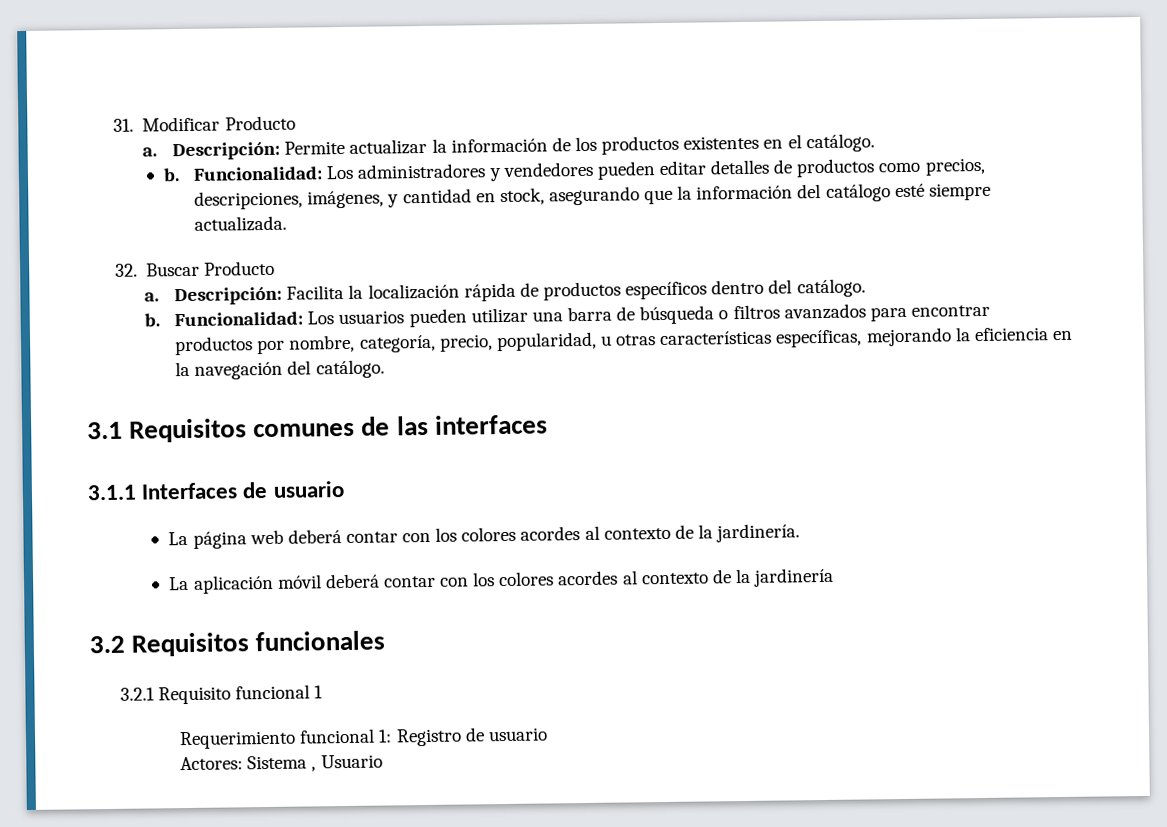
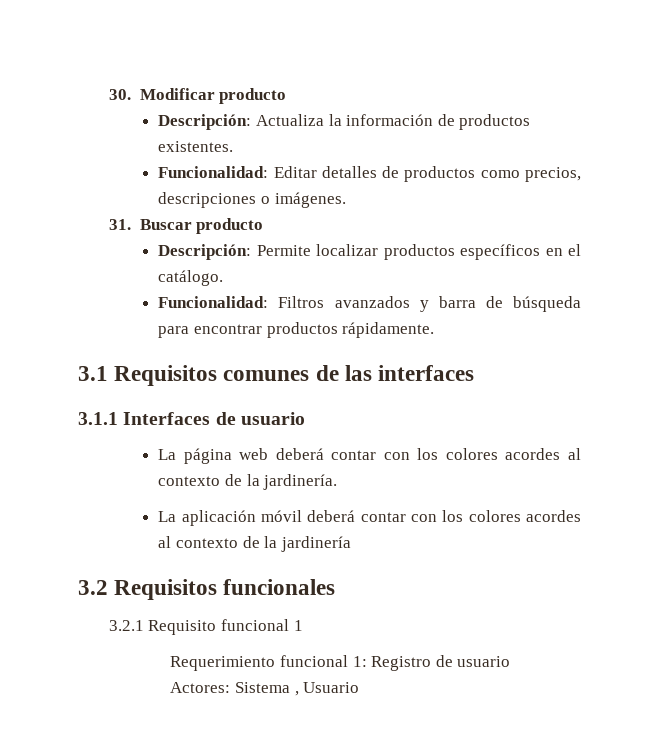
[112,115,296,132] [142,133,875,161] [163,160,707,182] 31. Modificar Producto // a. Descripción: Permite actualizar la información de los productos existentes en el catálogo. // b. Funcionalidad: Los administradores y vendedores pueden editar -> [108,88,287,104] [158,114,531,130] [158,141,234,152] [158,166,317,178] 30. Modificar producto // Descripción: Actualiza la información de productos existentes. // Funcionalidad: Editar
[194,182,991,210] [194,215,288,232] [114,260,276,277] [144,278,866,306] [144,303,990,328] [175,327,1073,356] [175,359,385,380] descripciones, imágenes, y cantidad en stock, asegurando que la información del catálogo esté siempre actualizada. // 32. Buscar Producto // a. Descripción: Facilita la localización rápida de productos específicos dentro del catálogo. // b. Funcionalidad: Los usuarios pueden utilizar una barra de búsqueda o filtros avanzados para encontrar productos por nombre, categoría, precio, popularidad, u otras características específicas, mejorando la eficiencia en la navegación del catálogo. -> [158,192,346,208] [108,218,264,234] [158,244,581,260] [158,270,224,286] [158,296,581,312] [158,322,435,338] descripciones o imágenes. // 31. Buscar producto // Descripción: Permite localizar productos específicos en el catálogo. // Funcionalidad: Filtros avanzados y barra de búsqueda para encontrar productos rápidamente.

